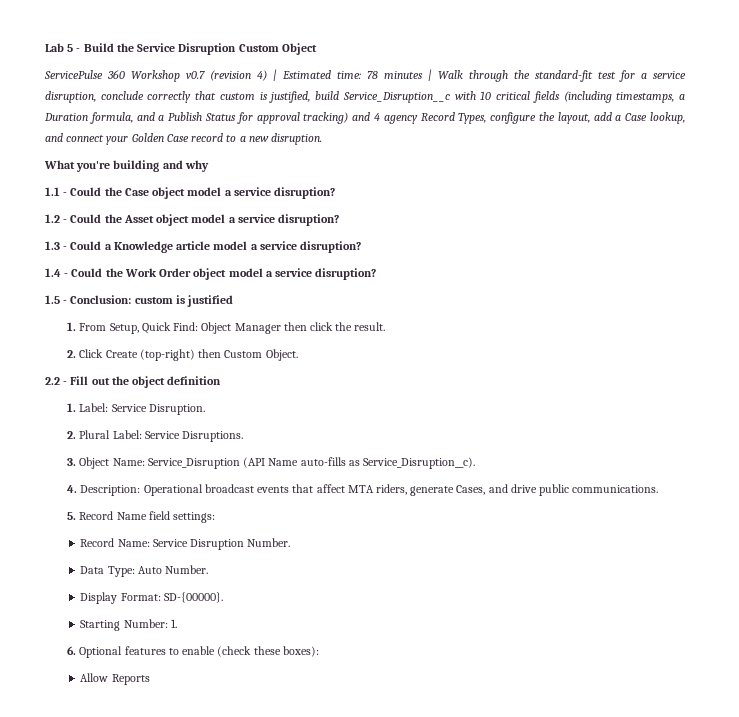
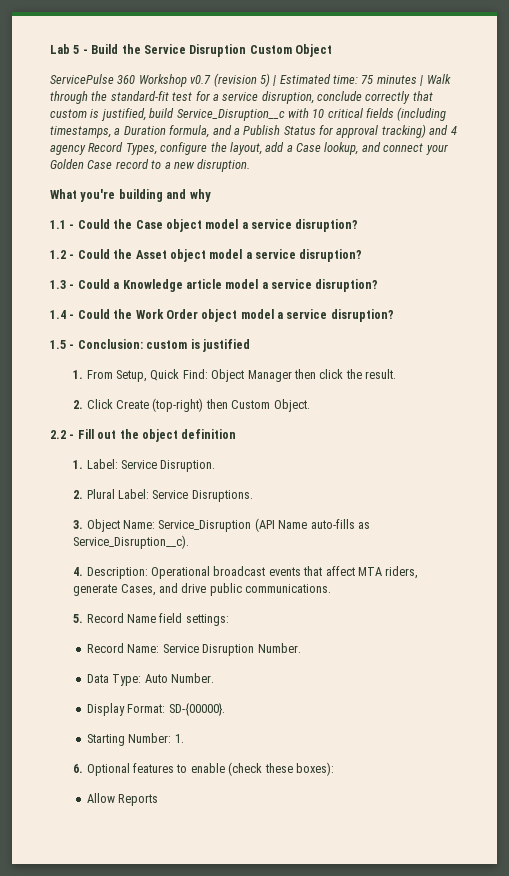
[257,70,267,81] 4) -> [259,73,270,87] 5)
[367,71,378,79] 78 -> [361,75,375,84] 75

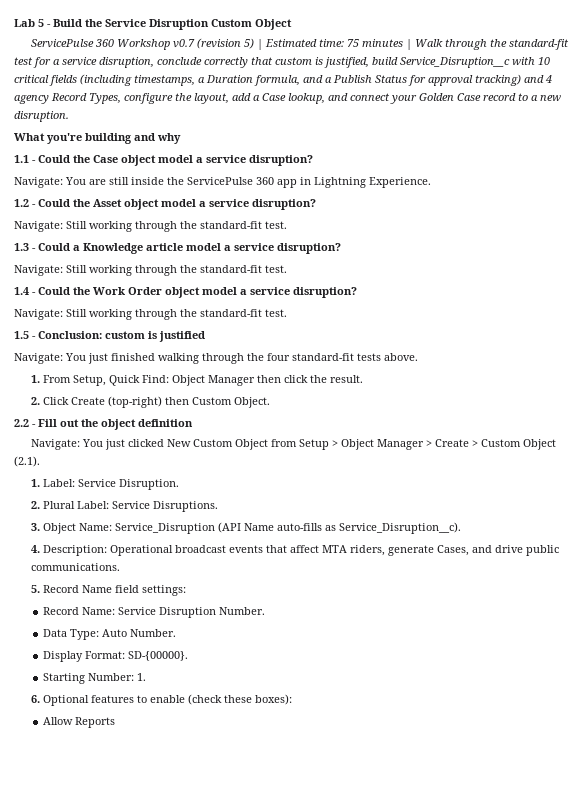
(359, 225) none -> [14,177,431,188] // Navigate: You are still inside the ServicePulse 360 app in Lightning Experience.
(363, 255) none -> [14,221,287,232] // Navigate: Still working through the standard-fit test.
(379, 285) none -> [14,265,287,276] // Navigate: Still working through the standard-fit test.
(394, 315) none -> [14,309,287,320] // Navigate: Still working through the standard-fit test.
(250, 345) none -> [14,353,418,364] // Navigate: You just finished walking through the four standard-fit tests above.
(237, 434) none -> [30,439,556,450] [14,456,40,467] // Navigate: You just clicked New Custom Object from Setup > Object Manager > Create > Custom Object (2.1).

